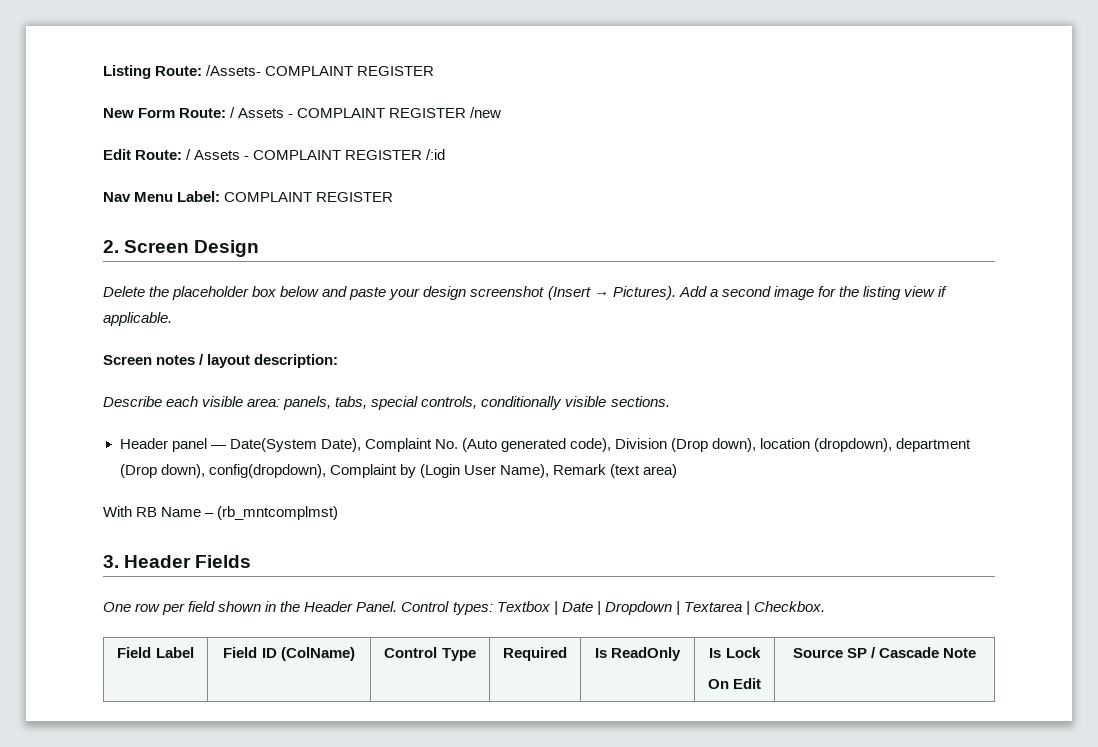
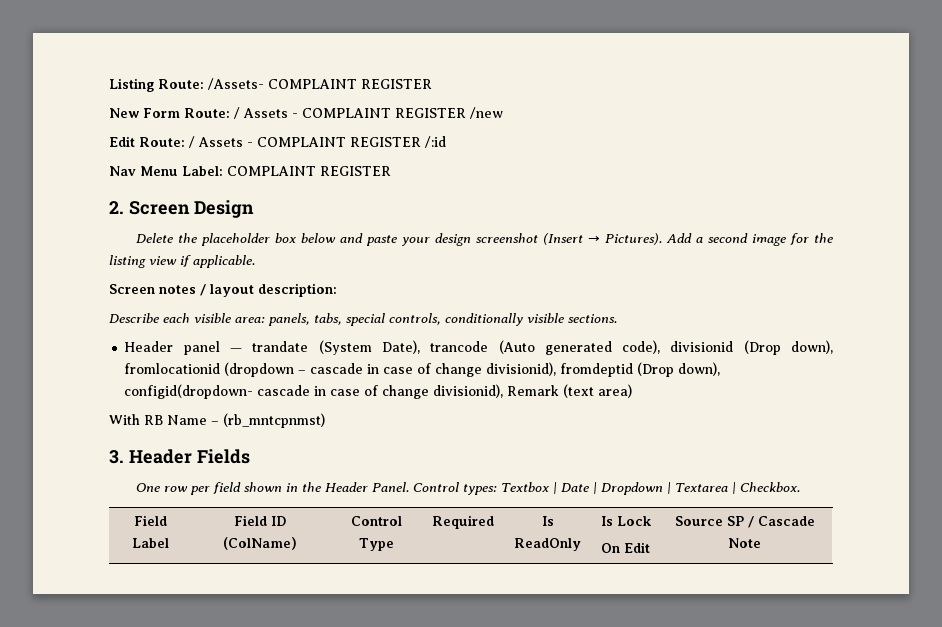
[229,438,458,452] Date(System Date), Complaint No. -> [252,340,489,355] trandate (System Date), trancode
[615,438,972,452] [119,464,549,478] Division (Drop down), location (dropdown), department (Drop down), config(dropdown), Complaint by (Login User Name), -> [670,340,833,355] [124,362,721,377] [124,384,504,399] divisionid (Drop down), fromlocationid (dropdown – cascade in case of change divisionid), fromdeptid (Drop down), configid(dropdown- cascade in case of change divisionid),
[217,506,339,520] (rb_mntcomplmst) -> [223,413,325,428] (rb_mntcpnmst)

